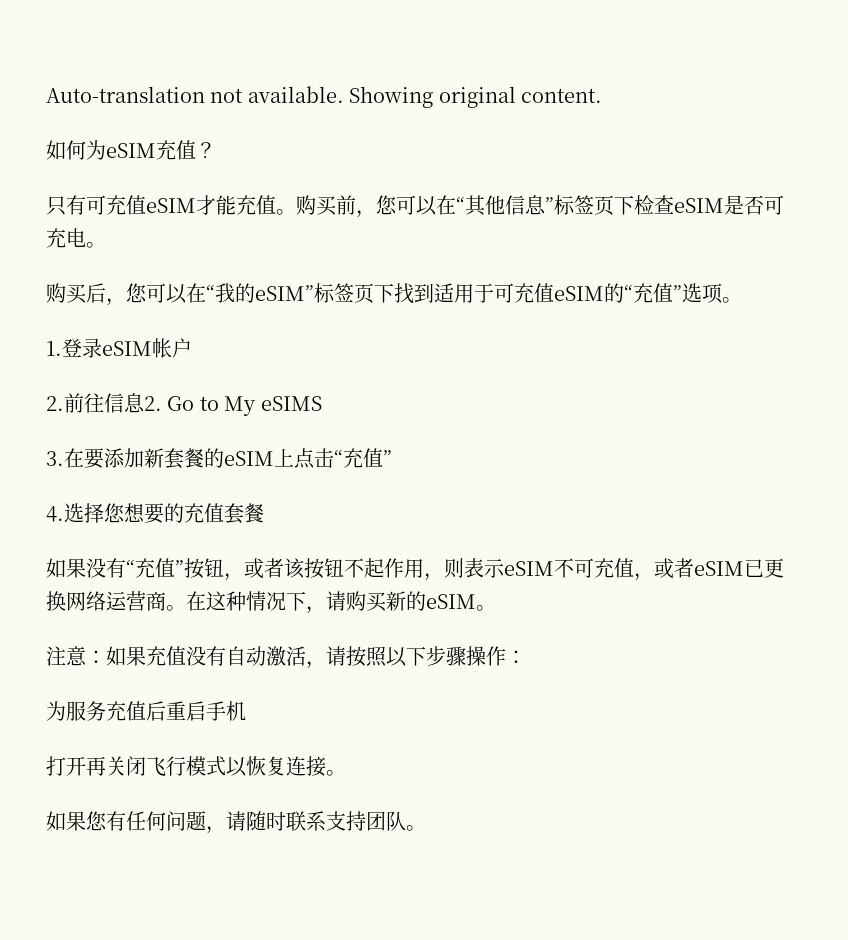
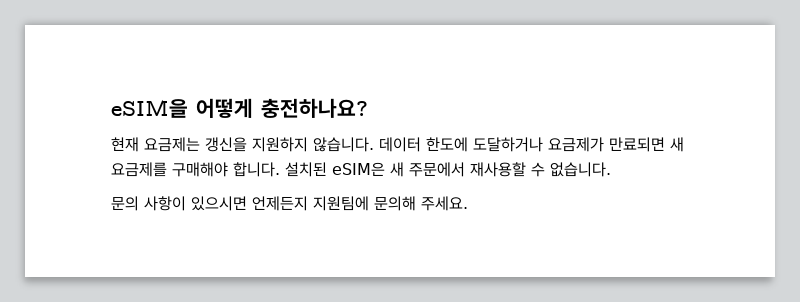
[46,86,602,108] [46,140,216,160] [46,195,784,218] [46,228,106,248] [46,283,742,306] [46,338,192,358] [46,393,322,416] [46,448,392,469] [46,503,264,524] [46,558,784,581] [46,591,496,614] [46,646,526,669] [46,701,246,721] [46,756,346,777] [46,811,426,834] Auto-translation not available. Showing original content. // 如何为eSIM充值？ // 只有可充值eSIM才能充值。购买前，您可以在“其他信息”标签页下检查eSIM是否可充电。 // 购买后，您可以在“我的eSIM”标签页下找到适用于可充值eSIM的“充值”选项。 // 1.登录eSIM帐户 // 2.前往信息2. Go to My eSIMS // 3.在要添加新套餐的eSIM上点击“充值” // 4.选择您想要的充值套餐 // 如果没有“充值”按钮，或者该按钮不起作用，则表示eSIM不可充值，或者eSIM已更换网络运营商。在这种情况下，请购买新的eSIM。 // 注意：如果充值没有自动激活，请按照以下步骤操作： // 为服务充值后重启手机 // 打开再关闭飞行模式以恢复连接。 // 如果您有任何问题，请随时联系支持团队。 -> [111,98,368,118] [111,137,684,152] [111,162,611,177] [111,196,468,211] eSIM을 어떻게 충전하나요? // 현재 요금제는 갱신을 지원하지 않습니다. 데이터 한도에 도달하거나 요금제가 만료되면 새 요금제를 구매해야 합니다. 설치된 eSIM은 새 주문에서 재사용할 수 없습니다. // 문의 사항이 있으시면 언제든지 지원팀에 문의해 주세요.

